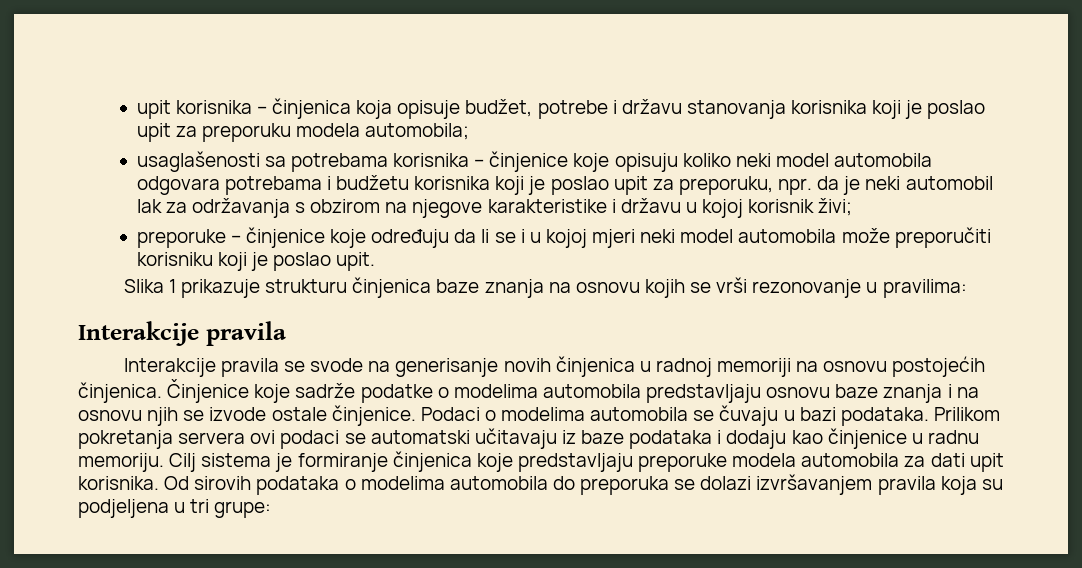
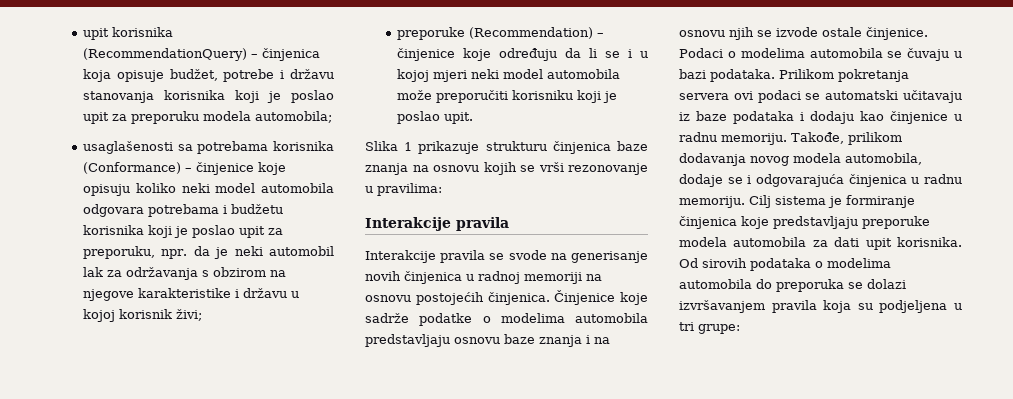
(252, 107) none -> [83,48,248,61] (RecommendationQuery)
(469, 160) none -> [83,162,182,174] (Conformance)
(226, 238) none -> [469,27,594,39] (Recommendation)
(164, 462) none -> [791,132,902,145] [679,153,922,166] [679,174,962,187] [679,196,745,208] Takođe, prilikom dodavanja novog modela automobila, dodaje se i odgovarajuća činjenica u radnu memoriju.

